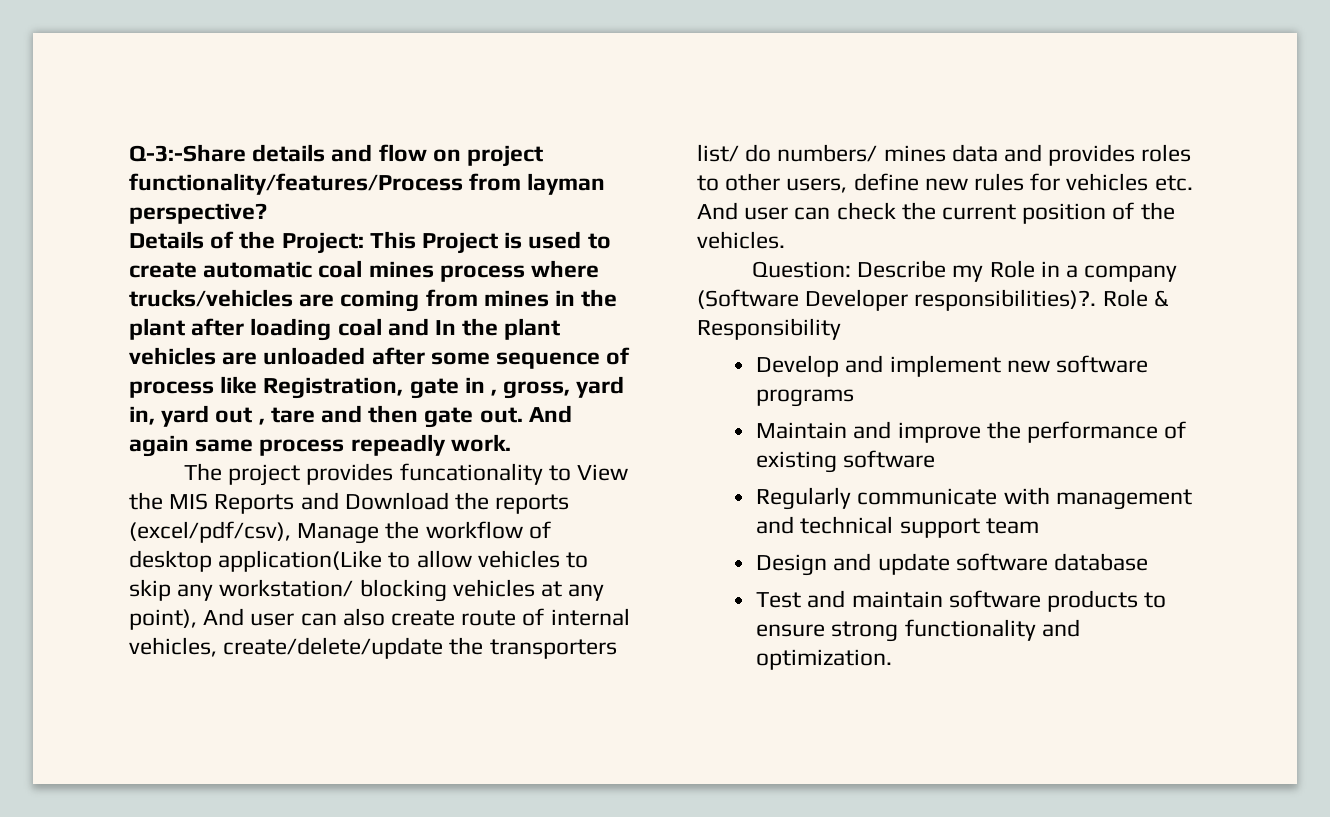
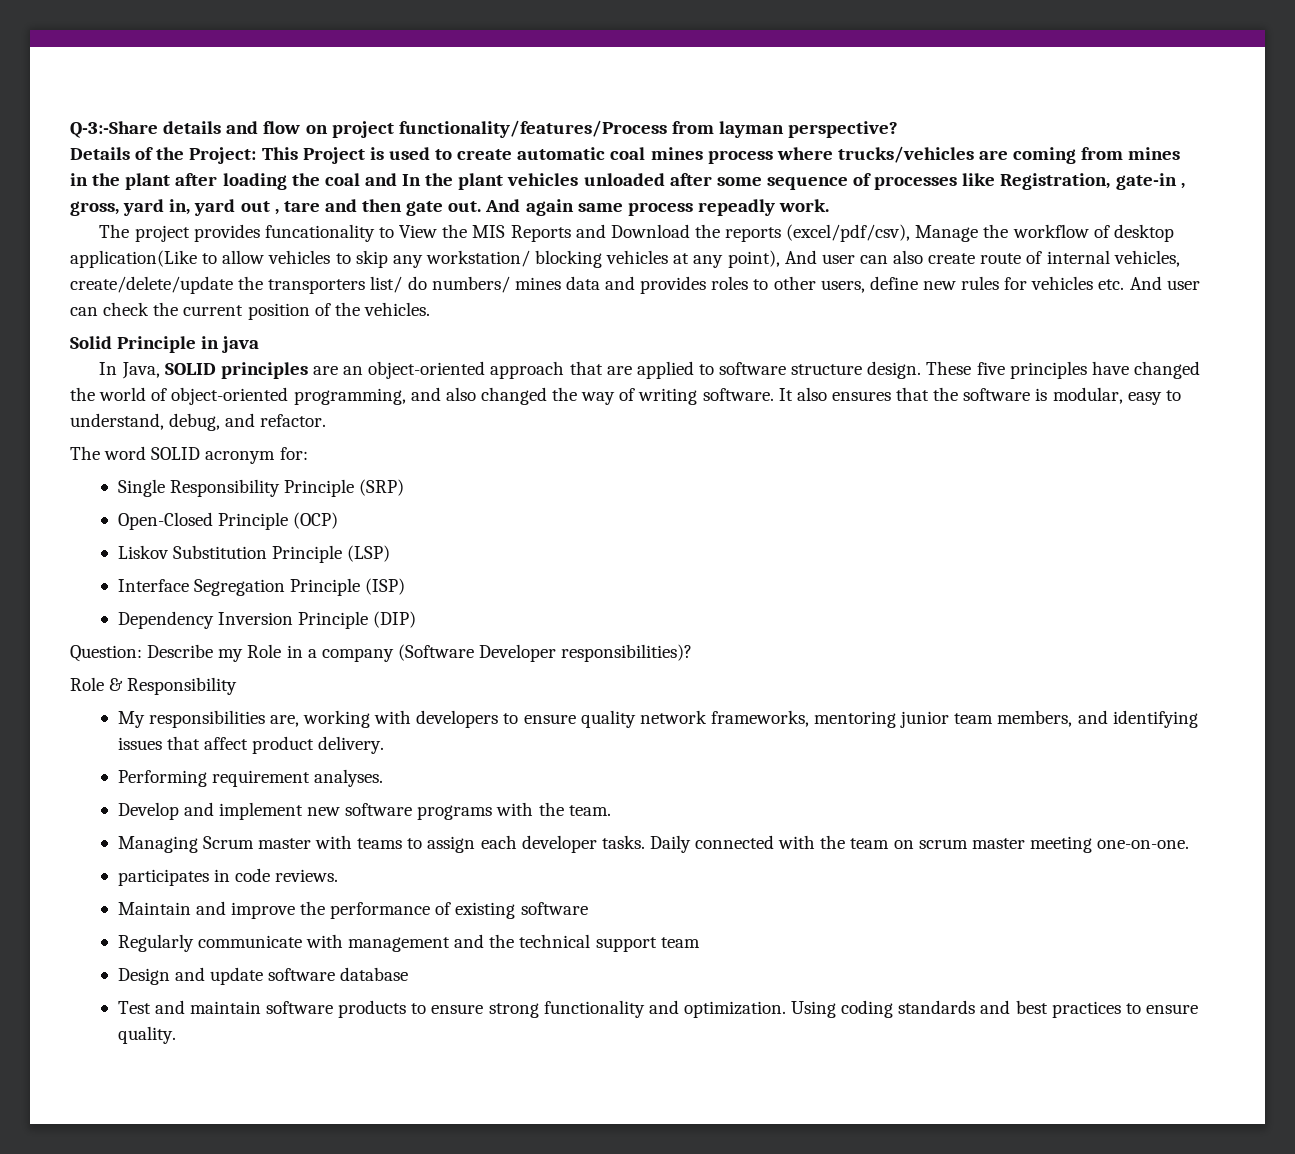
(332, 329) none -> [291,173,320,186] the
[222,352,258,365] are -> (579, 179) none
[129,381,214,398] process -> [874,176,958,190] processes
[409,377,485,399] gate in -> [1115,173,1177,190] gate-in
(785, 240) none -> [70,336,260,353] [99,361,1200,379] [70,387,1181,405] [70,413,327,431] [70,446,308,464] [117,479,405,497] [117,512,338,530] [117,545,391,563] [117,578,406,596] [117,611,417,629] // Solid Principle in java // In Java, SOLID principles are an object-oriented approach that are applied to software structure design. These five principles have changed the world of object-oriented programming, and also changed the way of writing software. It also ensures that the software is modular, easy to understand, debug, and refactor. // The word SOLID acronym for: // Single Responsibility Principle (SRP) // Open-Closed Principle (OCP) // Liskov Substitution Principle (LSP) // Interface Segregation Principle (ISP) // Dependency Inversion Principle (DIP)
[914,289,1097,311] responsibilities)?. -> [561,644,693,662] responsibilities)? //
(841, 329) none -> [117,710,1198,728] [117,736,385,754] [117,769,383,787] // My responsibilities are, working with developers to ensure quality network frameworks, mentoring junior team members, and identifying issues that affect product delivery. // Performing requirement analyses.
(855, 398) none -> [496,802,611,816] [117,835,1190,853] [117,868,339,886] with the team. // Managing Scrum master with teams to assign each developer tasks. Daily connected with the team on scrum master meeting one-on-one. // participates in code reviews.
(795, 525) none -> [489,934,515,948] the
(893, 659) none -> [791,1000,1198,1018] [117,1026,176,1044] Using coding standards and best practices to ensure quality.

